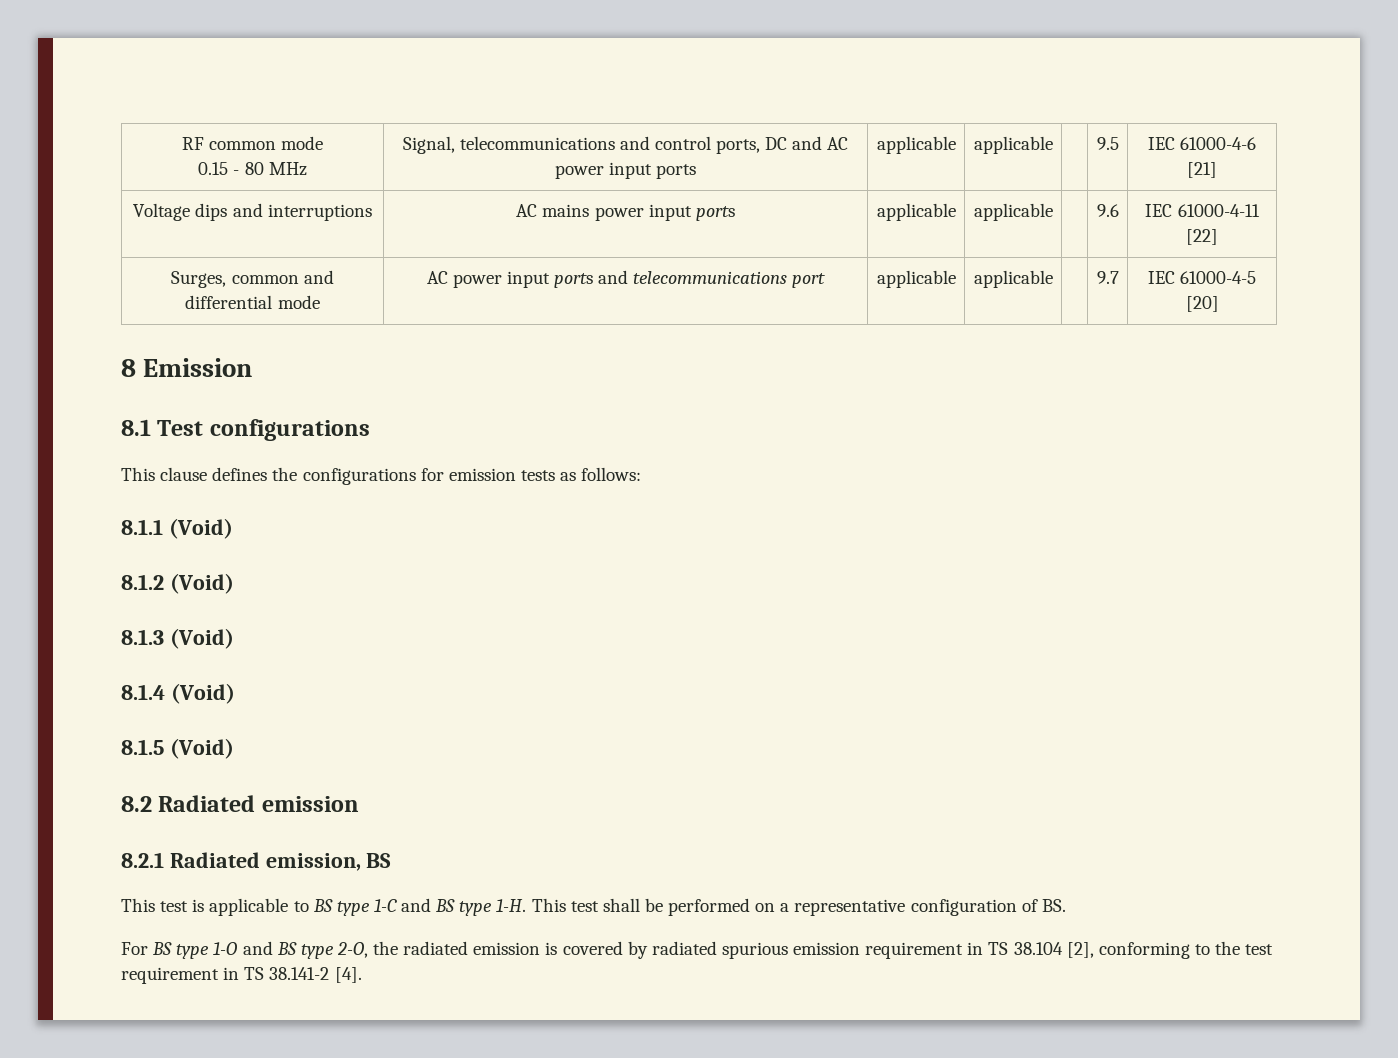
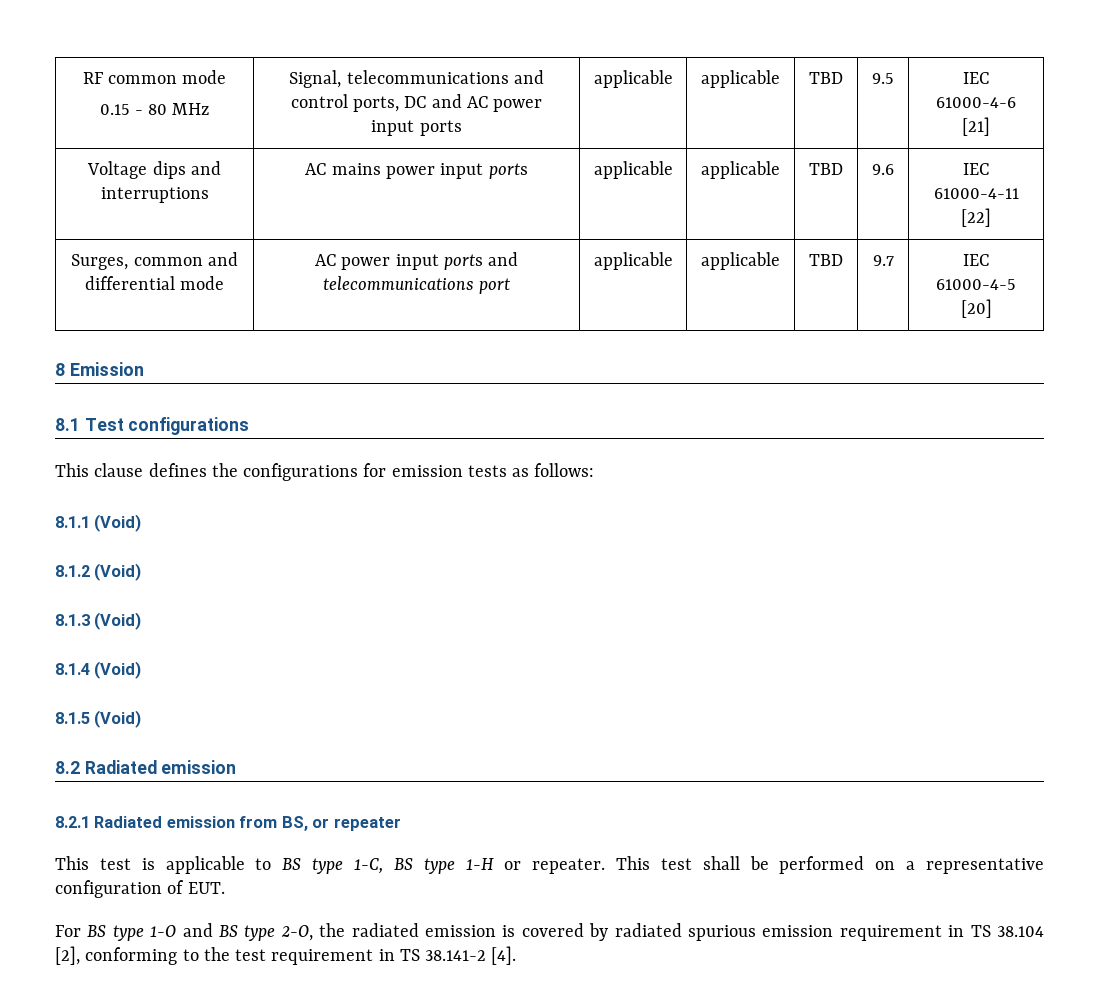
(1053, 145) none -> [809,72,843,84] TBD
(1053, 212) none -> [809,163,843,175] TBD
(1053, 279) none -> [809,254,843,266] TBD
[265,853,392,871] emission, BS -> [166,816,401,831] emission from BS, or repeater
[373,898,527,916] 1-C and BS type 1-H. -> [353,858,606,874] 1-C, BS type 1-H or repeater.
[1041,899,1066,912] BS. -> [187,882,225,894] EUT.

